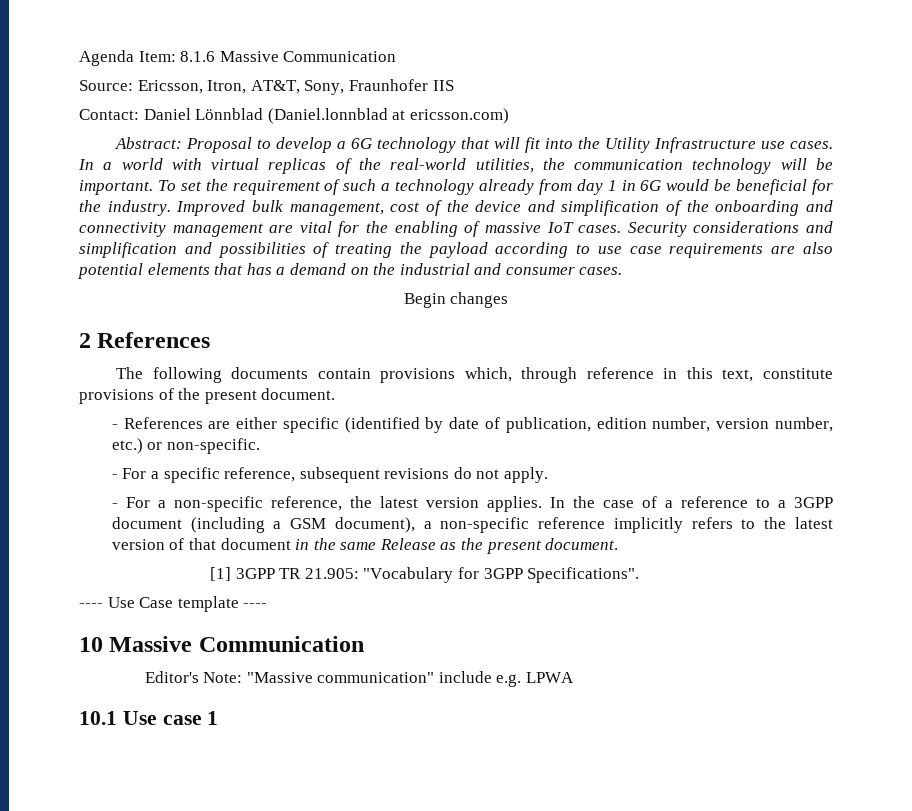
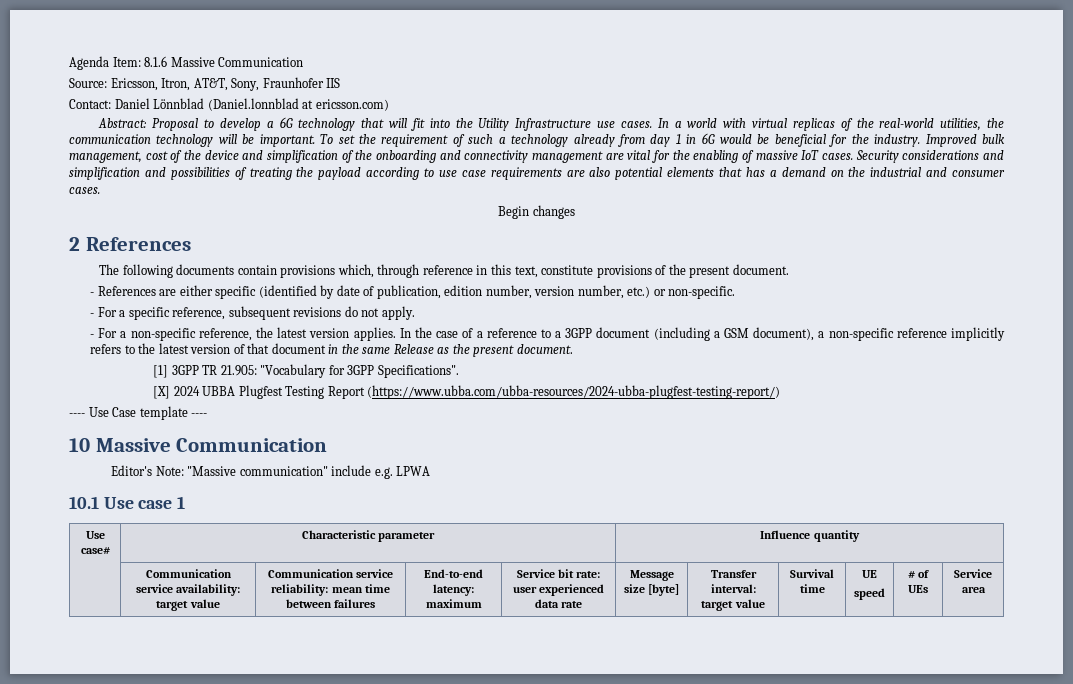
(640, 575) none -> [153,385,781,399] // [X] 2024 UBBA Plugfest Testing Report (https://www.ubba.com/ubba-resources/2024-ubba-plugfest-testing-report/)
(219, 718) none -> [85,531,105,539] [80,547,111,554] [301,530,436,542] [760,530,860,542] [145,569,232,578] [135,584,241,596] [156,599,220,611] [267,569,394,578] [271,584,390,596] [285,599,376,608] [424,569,483,578] [433,584,474,596] [425,599,482,608] [516,569,601,578] [512,584,605,596] [534,599,583,608] [629,570,674,581] [623,584,680,596] [710,570,757,578] [710,584,756,593] [701,599,765,611] [790,569,834,578] [799,584,825,593] [862,570,877,578] [854,588,885,600] [907,570,930,578] [908,585,928,593] [954,569,992,578] [961,586,986,593] // Use case# | Characteristic parameter | Influence quantity // | Communication service availability: target value | Communication service reliability: mean time between failures | End-to-end latency: maximum | Service bit rate: user experienced data rate | Message size [byte] | Transfer interval: target value | Survival time | UE // speed | # of UEs | Service area

